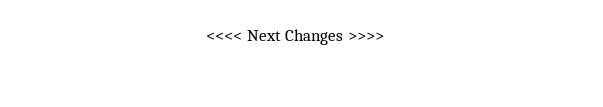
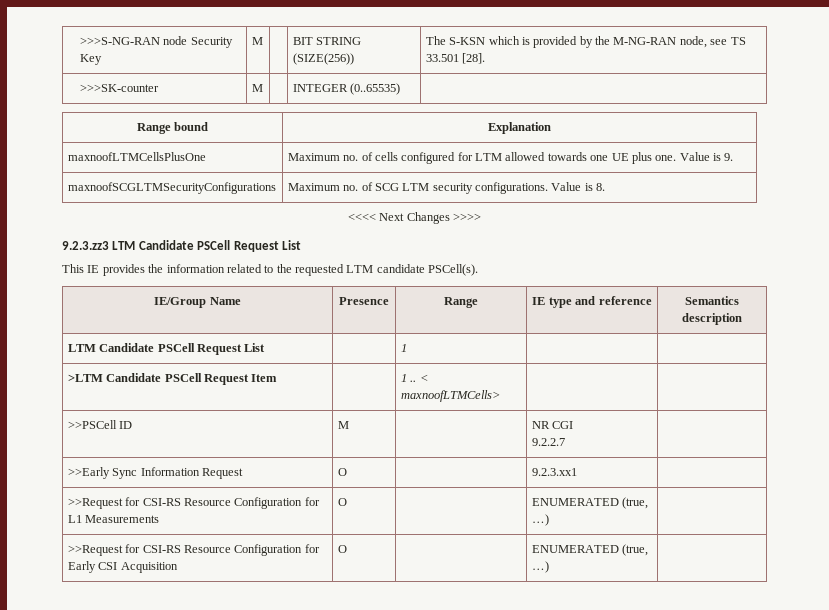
[206,29,384,45] <<<< Next Changes >>>> -> [80,36,233,48] [80,54,103,65] [251,37,263,45] [292,37,362,45] [292,53,354,65] [425,36,746,48] [425,53,486,64] [80,84,160,92] [251,84,263,92] [292,83,401,95] [136,122,209,134] [488,122,551,134] [67,152,206,161] [287,152,734,164] [67,182,276,194] [287,182,606,194] [347,212,482,224] [62,240,301,252] [62,264,479,276] [154,297,241,308] [339,297,389,305] [444,297,478,308] [532,296,652,308] [685,296,739,305] [682,313,742,325] [67,343,266,355] [400,344,407,352] [67,373,278,385] [400,374,428,382] [400,390,500,402] [67,420,133,429] [337,421,349,429] [531,421,574,429] [531,438,565,446] [67,467,243,479] [337,468,347,476] [531,468,577,476] [67,497,320,509] [67,515,160,523] [337,498,347,506] [531,497,649,509] [531,514,549,526] [67,544,320,556] [67,561,178,573] [337,545,347,553] [531,544,649,556] [531,561,549,573] >>>S-NG-RAN node Security Key | M | | BIT STRING (SIZE(256)) | The S-KSN which is provided by the M-NG-RAN node, see TS 33.501 [28]. // >>>SK-counter | M | | INTEGER (0..65535) | // Range bound | Explanation // maxnoofLTMCellsPlusOne | Maximum no. of cells configured for LTM allowed towards one UE plus one. Value is 9. // maxnoofSCGLTMSecurityConfigurations | Maximum no. of SCG LTM security configurations. Value is 8. // <<<< Next Changes >>>> // 9.2.3.zz3 LTM Candidate PSCell Request List // This IE provides the information related to the requested LTM candidate PSCell(s). // IE/Group Name | Presence | Range | IE type and reference | Semantics description // LTM Candidate PSCell Request List | | 1 | | // >LTM Candidate PSCell Request Item | | 1 .. < maxnoofLTMCells> | | // >>PSCell ID | M | | NR CGI // 9.2.2.7 | // >>Early Sync Information Request | O | | 9.2.3.xx1 | // >>Request for CSI-RS Resource Configuration for L1 Measurements | O | | ENUMERATED (true, …) | // >>Request for CSI-RS Resource Configuration for Early CSI Acquisition | O | | ENUMERATED (true, …) |

